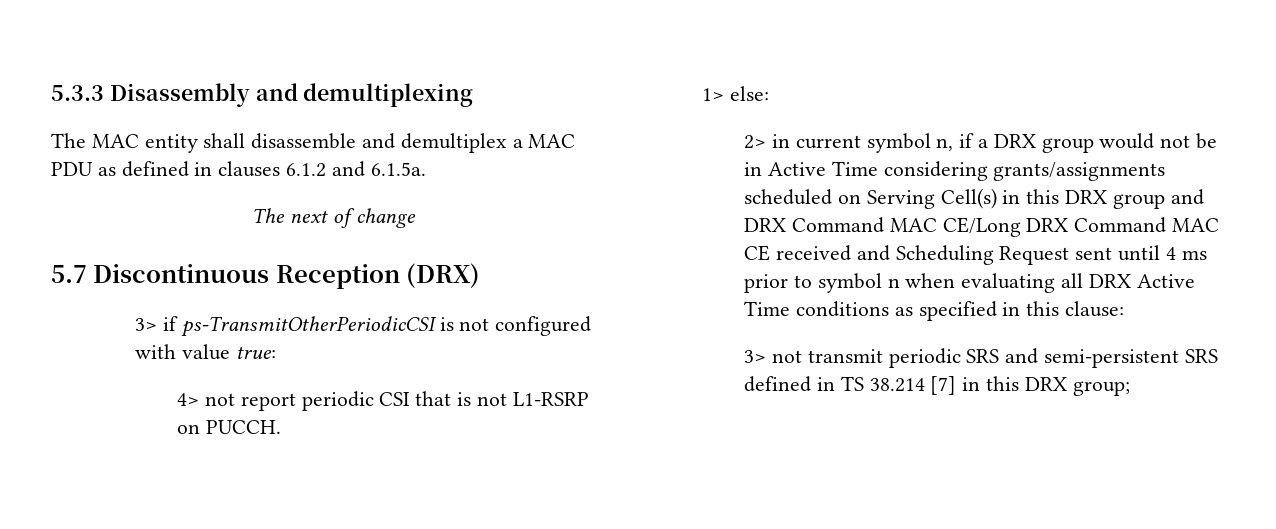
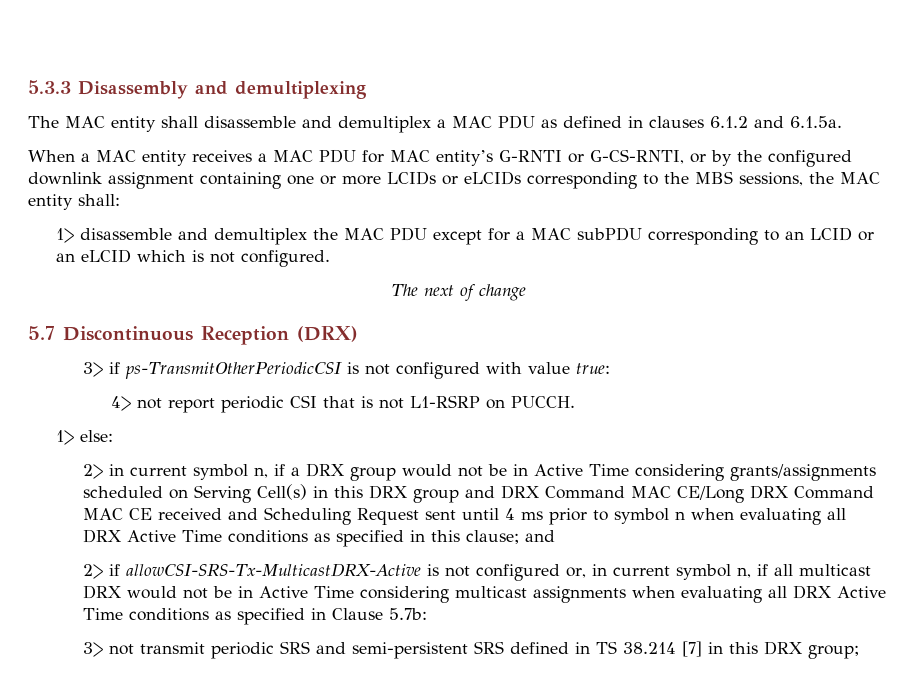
(426, 169) none -> [28,149,852,167] [28,171,880,189] [28,194,120,210] [55,227,874,245] [55,249,330,267] // When a MAC entity receives a MAC PDU for MAC entity’s G-RNTI or G-CS-RNTI, or by the configured downlink assignment containing one or more LCIDs or eLCIDs corresponding to the MBS sessions, the MAC entity shall: // 1> disassemble and demultiplex the MAC PDU except for a MAC subPDU corresponding to an LCID or an eLCID which is not configured.
[1064,301,1124,317] clause: -> [466,530,556,544] [83,563,872,581] [83,585,887,603] [83,608,428,625] clause; and // 2> if allowCSI-SRS-Tx-MulticastDRX-Active is not configured or, in current symbol n, if all multicast DRX would not be in Active Time considering multicast assignments when evaluating all DRX Active Time conditions as specified in Clause 5.7b:

